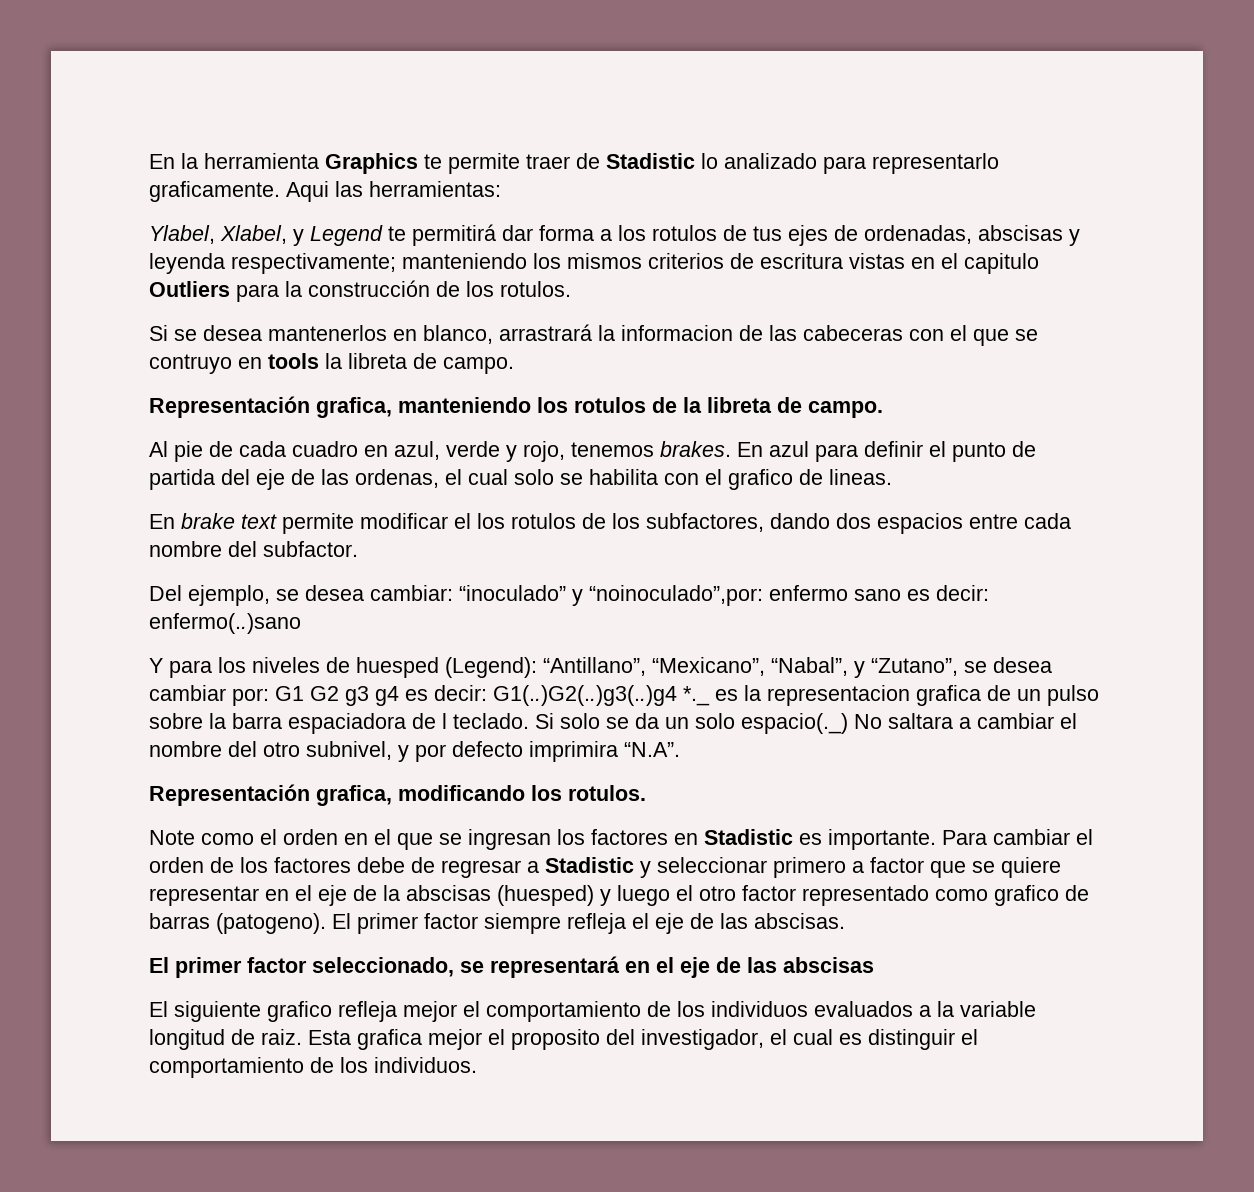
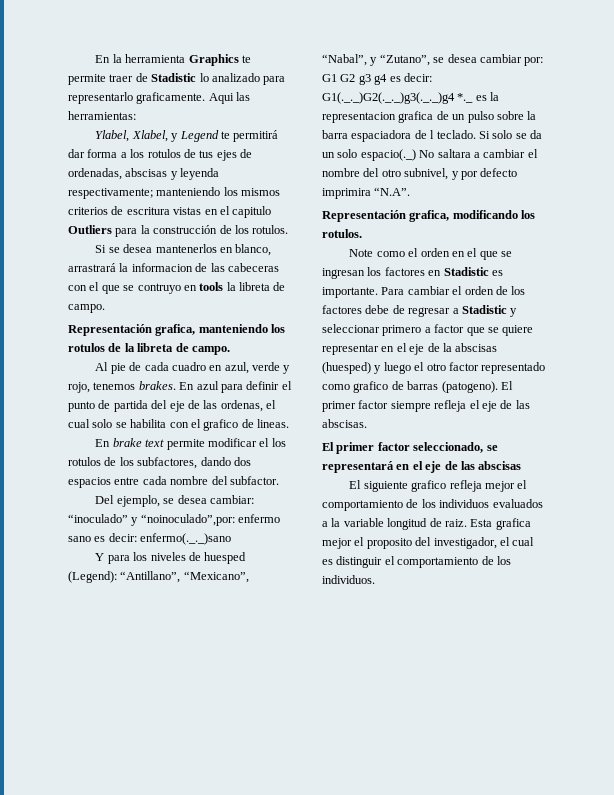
[149,613,301,634] enfermo(..)sano -> [140,533,232,545] enfermo(._._)sano
[493,685,677,706] G1(..)G2(..)g3(..)g4 -> [322,92,455,104] G1(._._)G2(._._)g3(._._)g4

